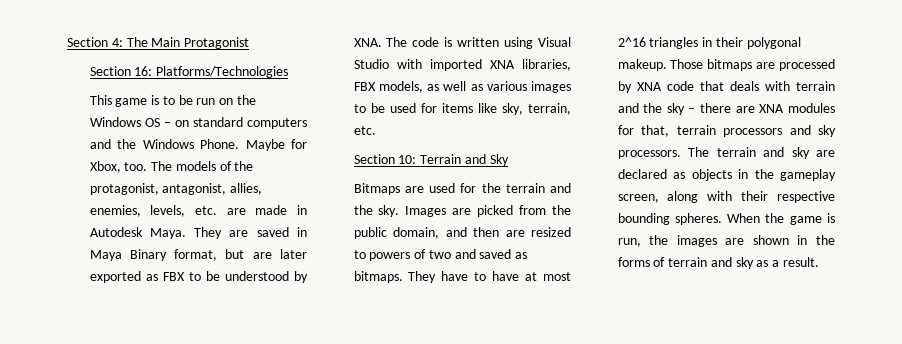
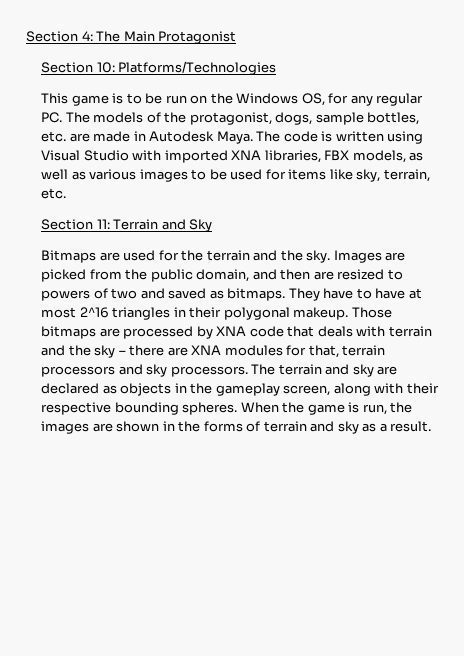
[134,66,153,76] 16: -> [96,62,115,73] 10:
[144,117,307,129] [89,139,307,151] [89,161,148,173] OS – on standard computers and the Windows Phone. Maybe for Xbox, too. -> [301,93,424,106] [41,112,63,123] OS, for any regular PC.
[162,183,263,195] [89,205,186,217] antagonist, allies, enemies, levels, -> [275,112,420,125] dogs, sample bottles,
[194,227,307,239] [89,249,307,261] [89,271,308,283] [353,38,382,47] They are saved in Maya Binary format, but are later exported as FBX to be understood by XNA. -> (253, 137) none
[398,155,417,164] 10: -> [96,219,110,229] 11:

